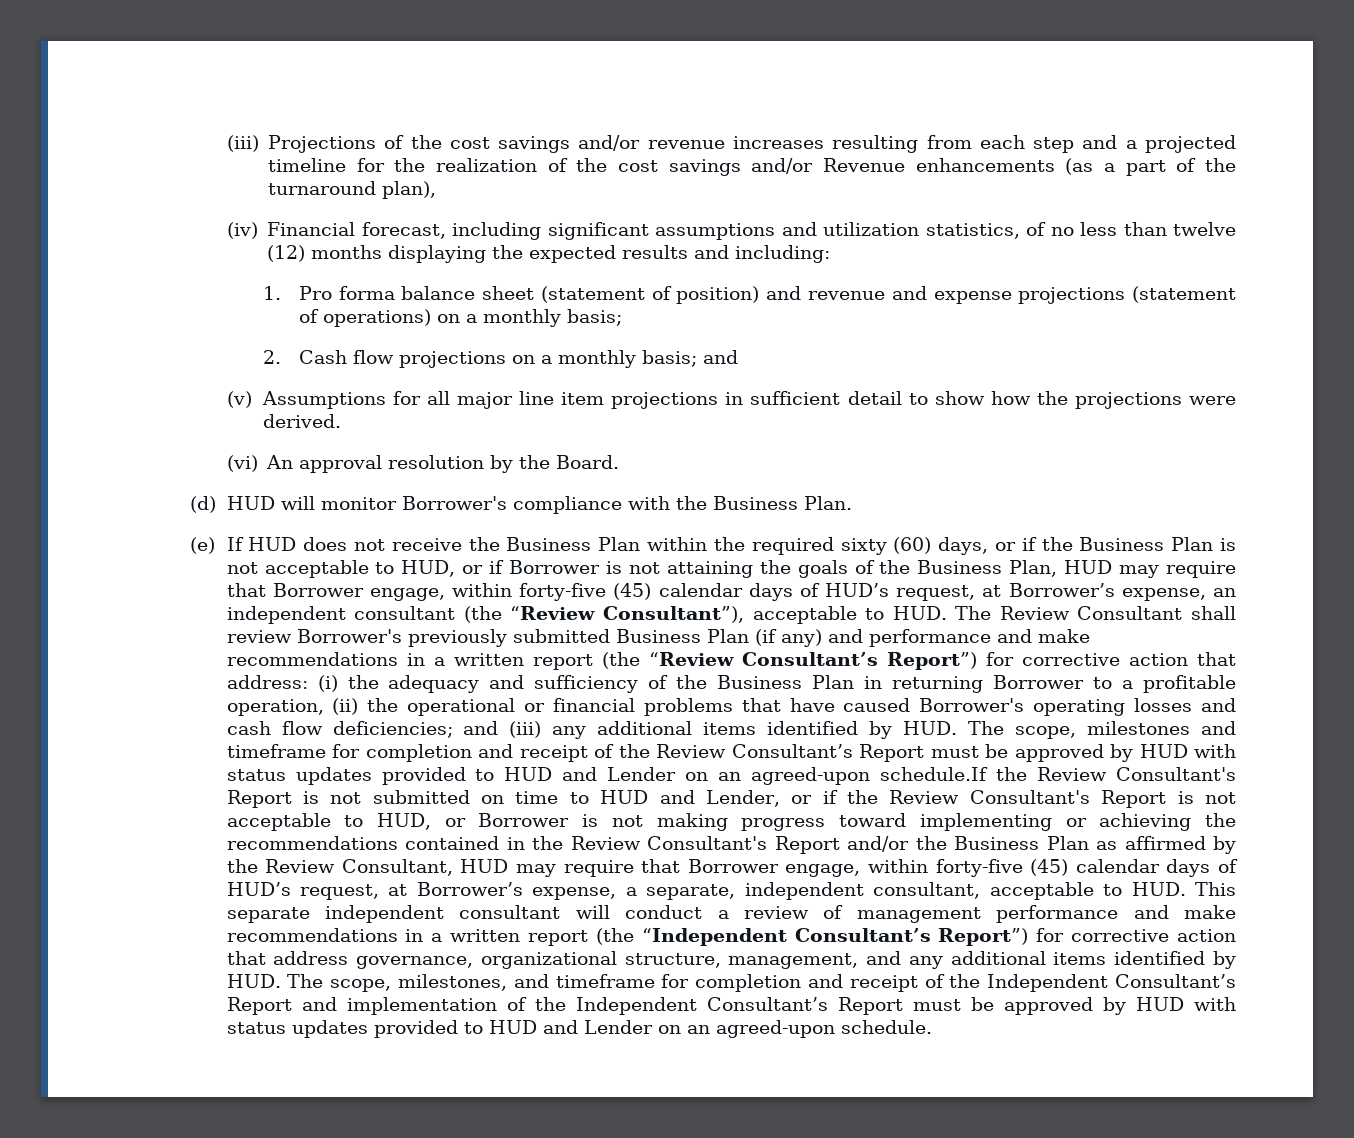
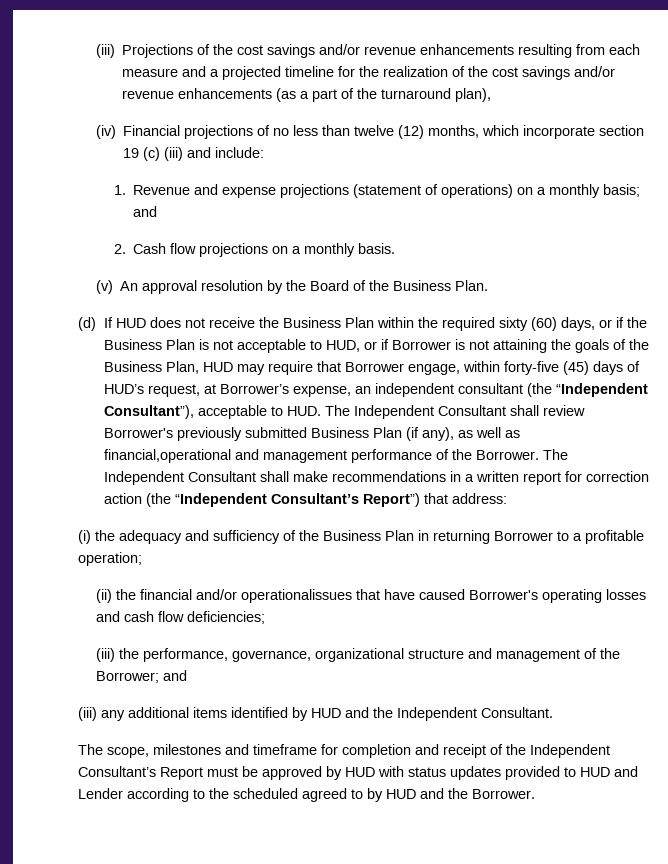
[733,136,825,149] increases -> [420,44,515,55] enhancements
[1033,137,1075,153] step -> [122,68,179,77] measure
[823,158,906,172] Revenue -> [122,90,175,99] revenue
[361,222,1020,240] forecast, including significant assumptions and utilization statistics, -> [184,125,254,139] projections
[311,245,831,263] [262,286,885,304] months displaying the expected results and including: // 1. Pro forma balance sheet (statement of position) and revenue -> [428,125,645,139] [123,147,265,161] [113,185,190,195] months, which incorporate section 19 (c) (iii) and include: // 1. Revenue
(622, 317) none -> [132,206,157,217] and
[641,350,738,367] [226,391,1237,409] [262,414,341,428] [226,455,258,472] basis; and // (v) Assumptions for all major line item projections in sufficient detail to show how the projections were derived. // (vi) -> [357,243,395,254] [96,280,114,294] basis. // (v)
[556,455,620,469] [190,496,670,514] Board. // (d) HUD will monitor Borrower's compliance with -> [310,280,367,291] Board of
[190,537,216,554] (e) -> [78,317,97,331] (d)
[658,583,743,597] calendar -> (589, 368) none
[510,606,596,620] “Review -> [555,383,648,397] “Independent
[999,606,1070,620] Review -> [353,405,434,419] Independent
[780,629,1090,647] [226,652,1188,670] any) and performance and make recommendations in a written report (the “Review Consultant’s Report”) for corrective action -> [421,427,520,441] [103,449,568,463] [103,471,649,485] [103,493,420,507] any), as well as financial,operational and management performance of the Borrower. The Independent Consultant shall make recommendations in a written report for correction action (the “Independent Consultant’s Report”)
(308, 682) none -> (507, 498) //
[226,699,324,716] operation, -> [78,552,143,566] operation; //
[407,698,733,716] operational or financial problems -> [140,589,353,603] financial and/or operationalissues
[463,721,499,735] and -> [96,648,621,662] [96,670,188,683] // (iii) the performance, governance, organizational structure and management of the Borrower; and //
[903,721,958,735] HUD. -> [311,707,554,721] HUD and the Independent Consultant. //
[656,744,1236,762] [226,767,1237,785] [226,790,1236,808] [226,813,1236,831] [226,836,1237,854] [226,859,1239,877] [226,882,1236,900] [226,905,1237,923] [226,928,1236,946] [226,951,1237,969] [226,974,1236,992] [226,997,566,1015] Review Consultant’s Report must be approved by HUD with status updates provided to HUD and Lender on an agreed-upon schedule.If the Review Consultant's Report is not submitted on time to HUD and Lender, or if the Review Consultant's Report is not acceptable to HUD, or Borrower is not making progress toward implementing or achieving the recommendations contained in the Review Consultant's Report and/or the Business Plan as affirmed by the Review Consultant, HUD may require that Borrower engage, within forty-five (45) calendar days of HUD’s request, at Borrower’s expense, a separate, independent consultant, acceptable to HUD. This separate independent consultant will conduct a review of management performance and make recommendations in a written report (the “Independent Consultant’s Report”) for corrective action that address governance, organizational structure, management, and any additional items identified by HUD. The scope, milestones, and timeframe for completion and receipt of the Independent Consultant’s Report and implementation of the -> (527, 749) none
[657,1020,932,1038] on an agreed-upon schedule. -> [127,788,536,802] according to the scheduled agreed to by HUD and the Borrower.

